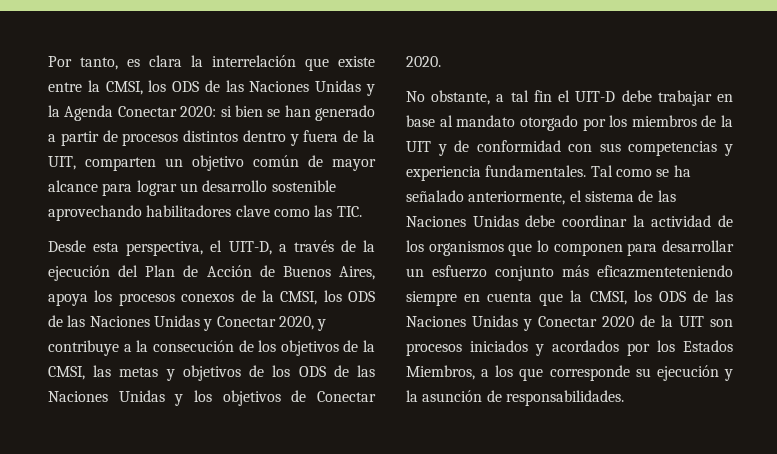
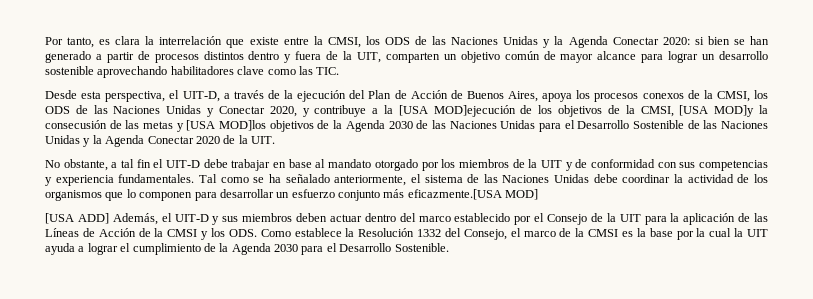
[152,340,234,352] consecución -> [398,105,516,117] [USA MOD]ejecución
[93,365,375,381] [48,390,376,406] [406,56,441,67] las metas y objetivos de los ODS de las Naciones Unidas y los objetivos de Conectar 2020. -> [679,105,769,117] [45,120,768,132] [45,135,275,147] [USA MOD]y la consecusión de las metas y [USA MOD]los objetivos de la Agenda 2030 de las Naciones Unidas para el Desarrollo Sostenible de las Naciones Unidas y la Agenda Conectar 2020 de la UIT.
[597,265,733,278] [406,290,733,306] [406,315,733,331] [406,340,733,356] [406,365,733,381] [406,390,624,406] eficazmenteteniendo siempre en cuenta que la CMSI, los ODS de las Naciones Unidas y Conectar 2020 de la UIT son procesos iniciados y acordados por los Estados Miembros, a los que corresponde su ejecución y la asunción de responsabilidades. -> [407,189,539,200] [45,213,768,225] [45,228,769,240] [45,243,449,255] eficazmente.[USA MOD] // [USA ADD] Además, el UIT-D y sus miembros deben actuar dentro del marco establecido por el Consejo de la UIT para la aplicación de las Líneas de Acción de la CMSI y los ODS. Como establece la Resolución 1332 del Consejo, el marco de la CMSI es la base por la cual la UIT ayuda a lograr el cumplimiento de la Agenda 2030 para el Desarrollo Sostenible.

